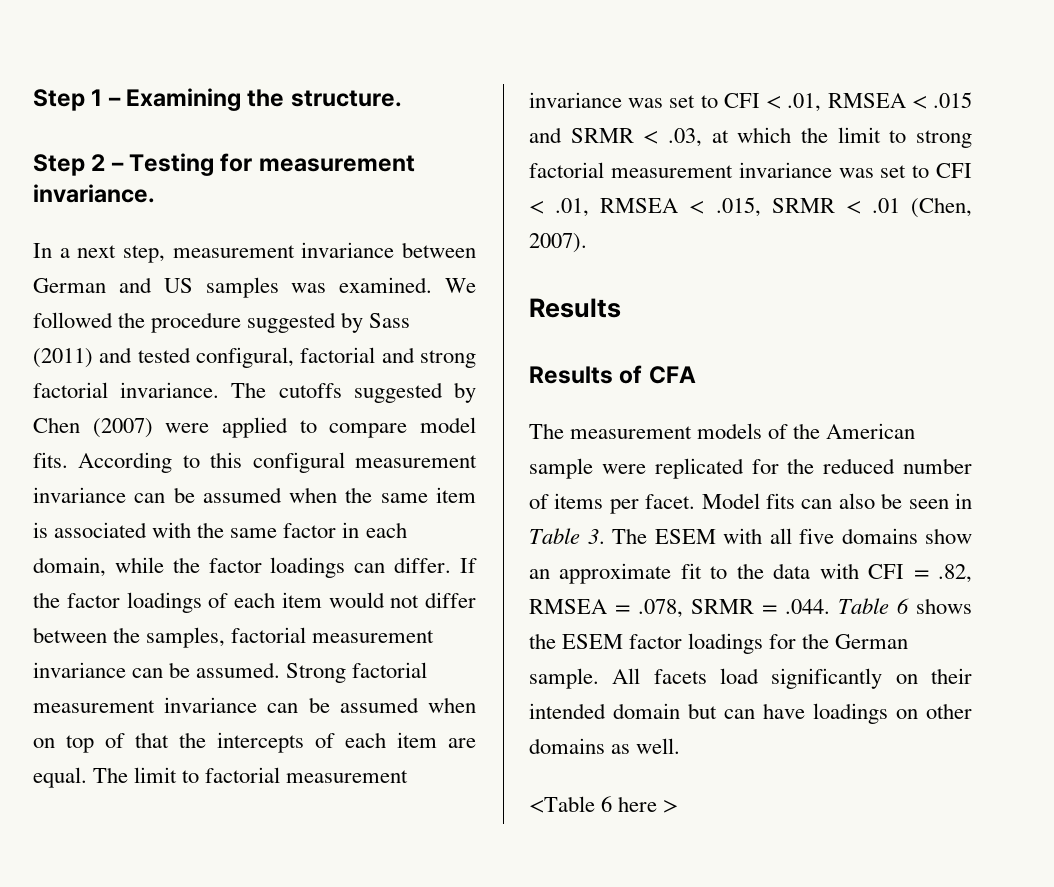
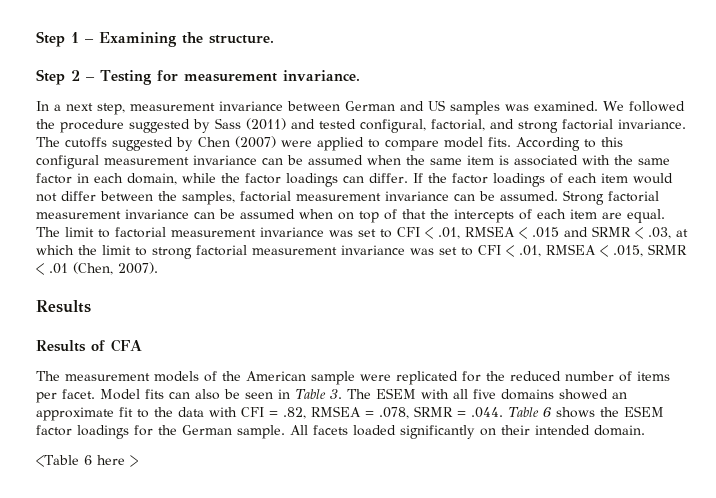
[300,347,376,363] factorial -> [431,119,485,131] factorial,
[925,528,972,544] show -> [558,389,608,400] showed
[720,668,759,684] load -> [353,425,396,436] loaded
[613,703,972,724] [529,738,681,754] domain but can have loadings on other domains as well. -> [594,425,645,436] domain.

